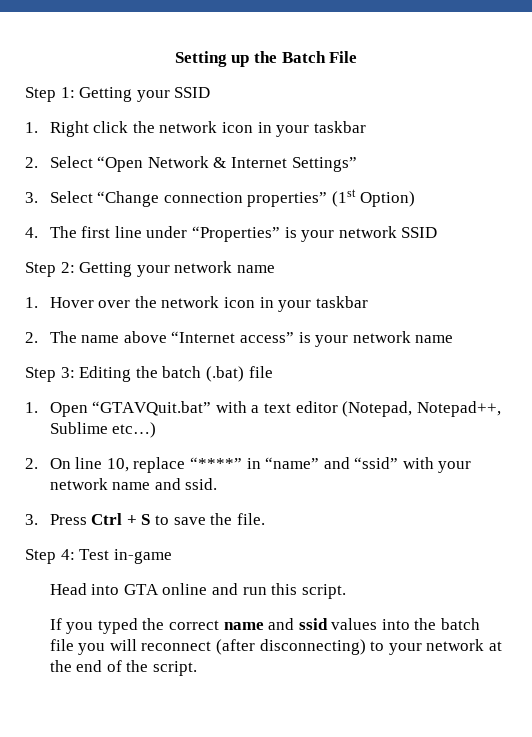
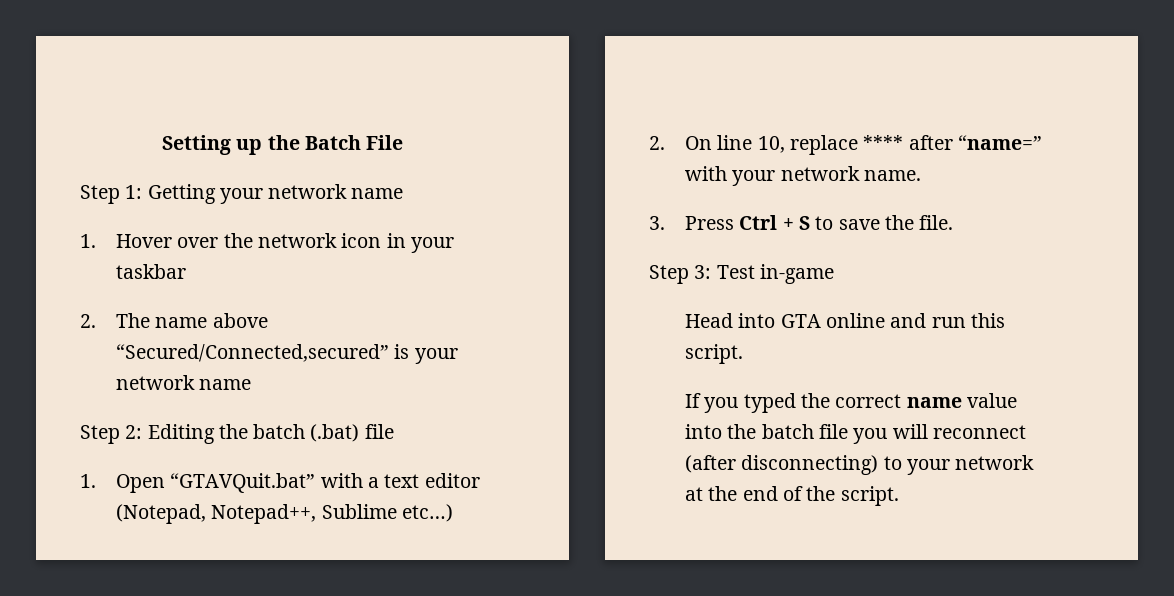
[174,87,211,98] [25,121,366,137] [25,156,357,172] [25,189,415,207] [25,226,438,242] [25,262,170,277] SSID // 1. Right click the network icon in your taskbar // 2. Select “Open Network & Internet Settings” // 3. Select “Change connection properties” (1st Option) // 4. The first line under “Properties” is your network SSID // Step 2: Getting your -> (263, 196) none
[171,331,294,343] “Internet access” -> [116,344,390,362] “Secured/Connected,secured”
[60,367,75,378] 3: -> [125,425,143,439] 2:
[189,457,472,473] [49,478,218,490] “****” in “name” and “ssid” with your network name and ssid. -> [863,135,1042,150] [685,166,922,186] **** after “name=” with your network name.
[60,549,75,560] 4: -> [694,265,712,279] 3:
[268,618,378,630] and ssid values -> [966,393,1017,408] value

